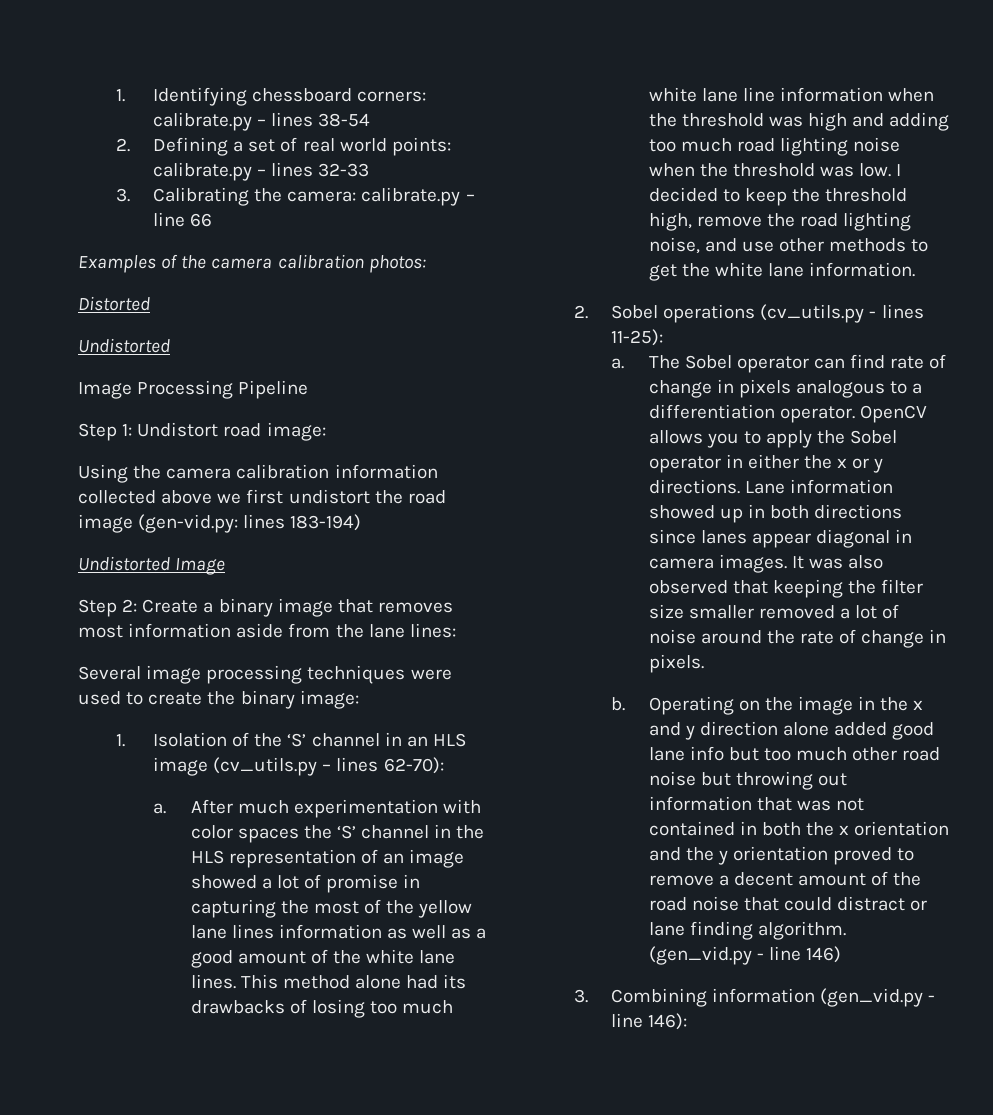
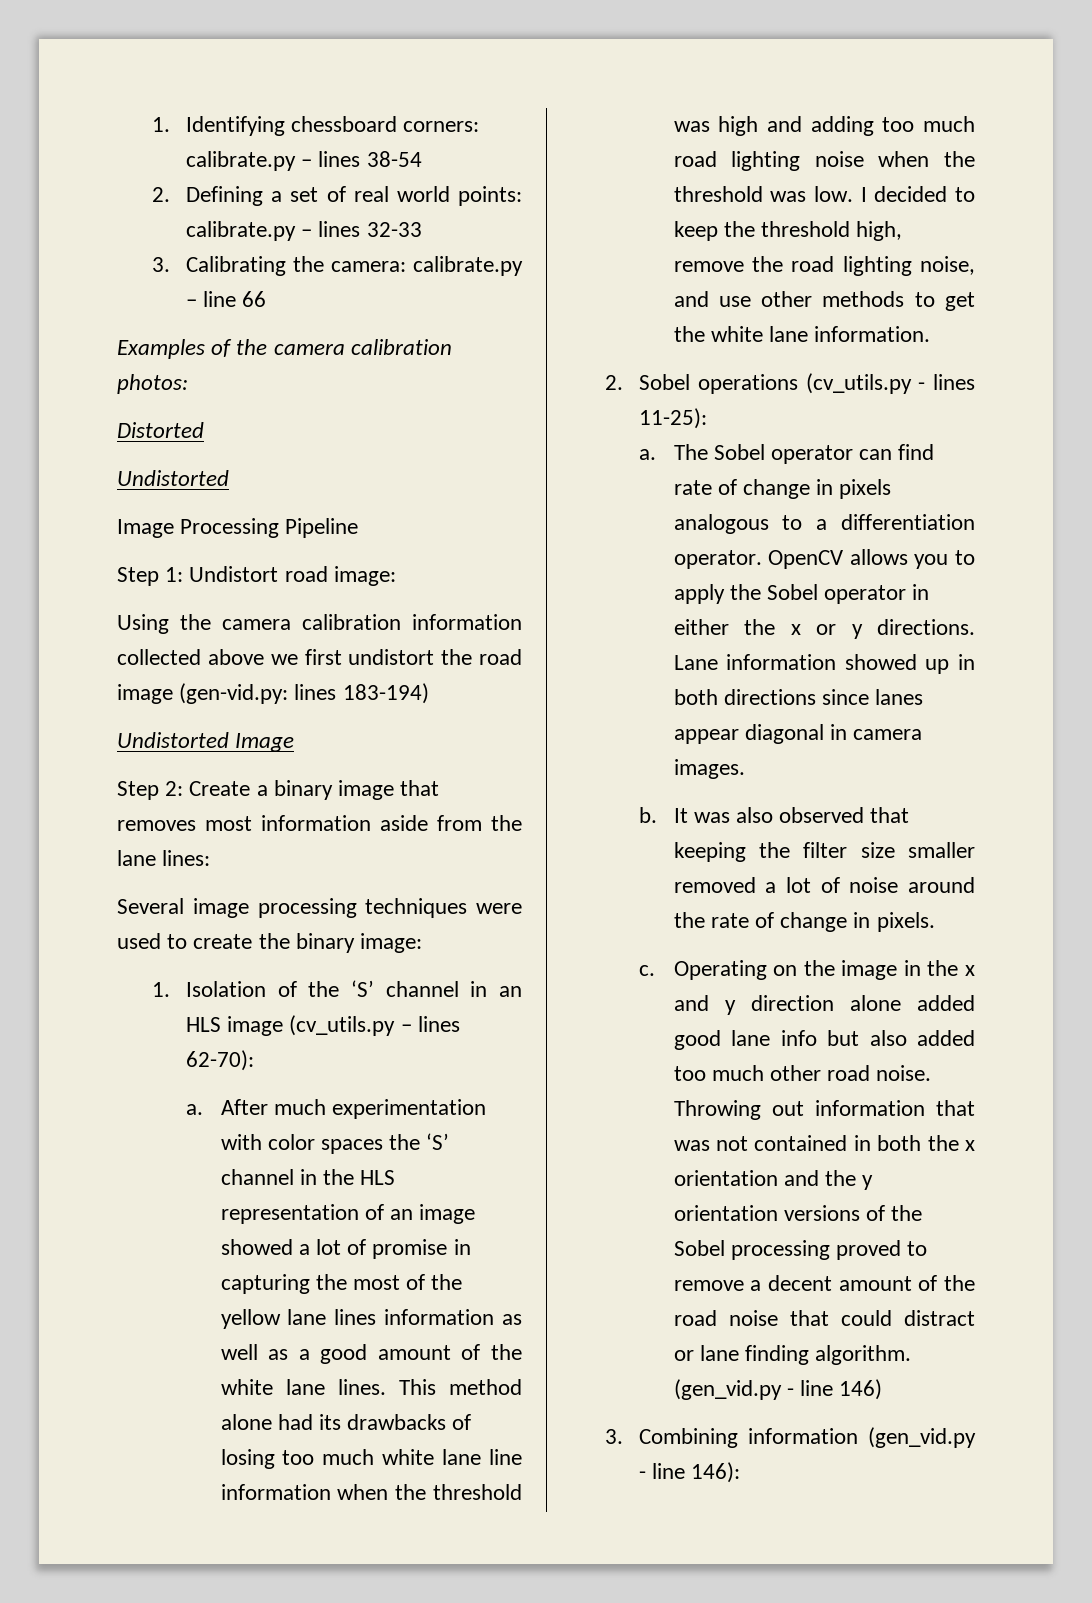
(787, 563) none -> [639,807,658,823] // b.
[611,697,626,711] b. -> [639,965,656,976] c.
(759, 754) none -> [869,1030,975,1046] also added
[648,771,813,790] noise but throwing -> [876,1065,932,1081] [673,1100,761,1120] noise. Throwing
(828, 853) none -> [783,1205,923,1221] [673,1240,830,1260] versions of the Sobel processing

